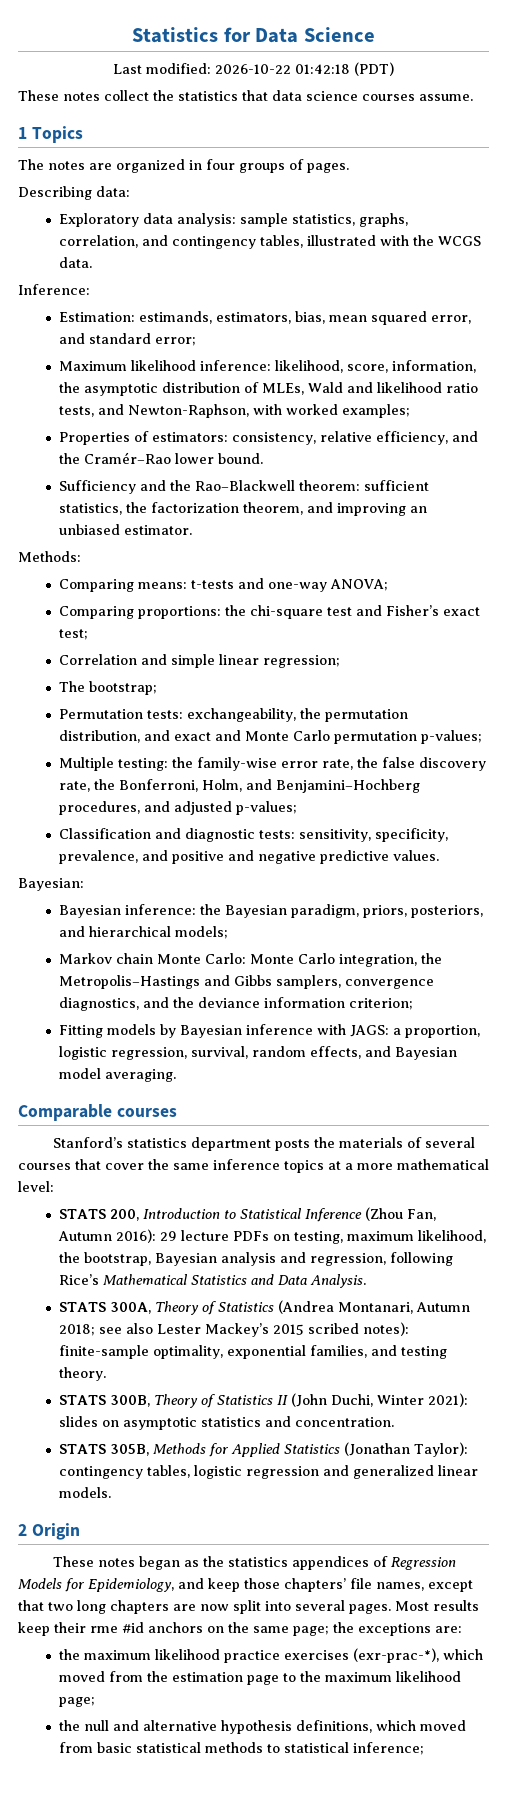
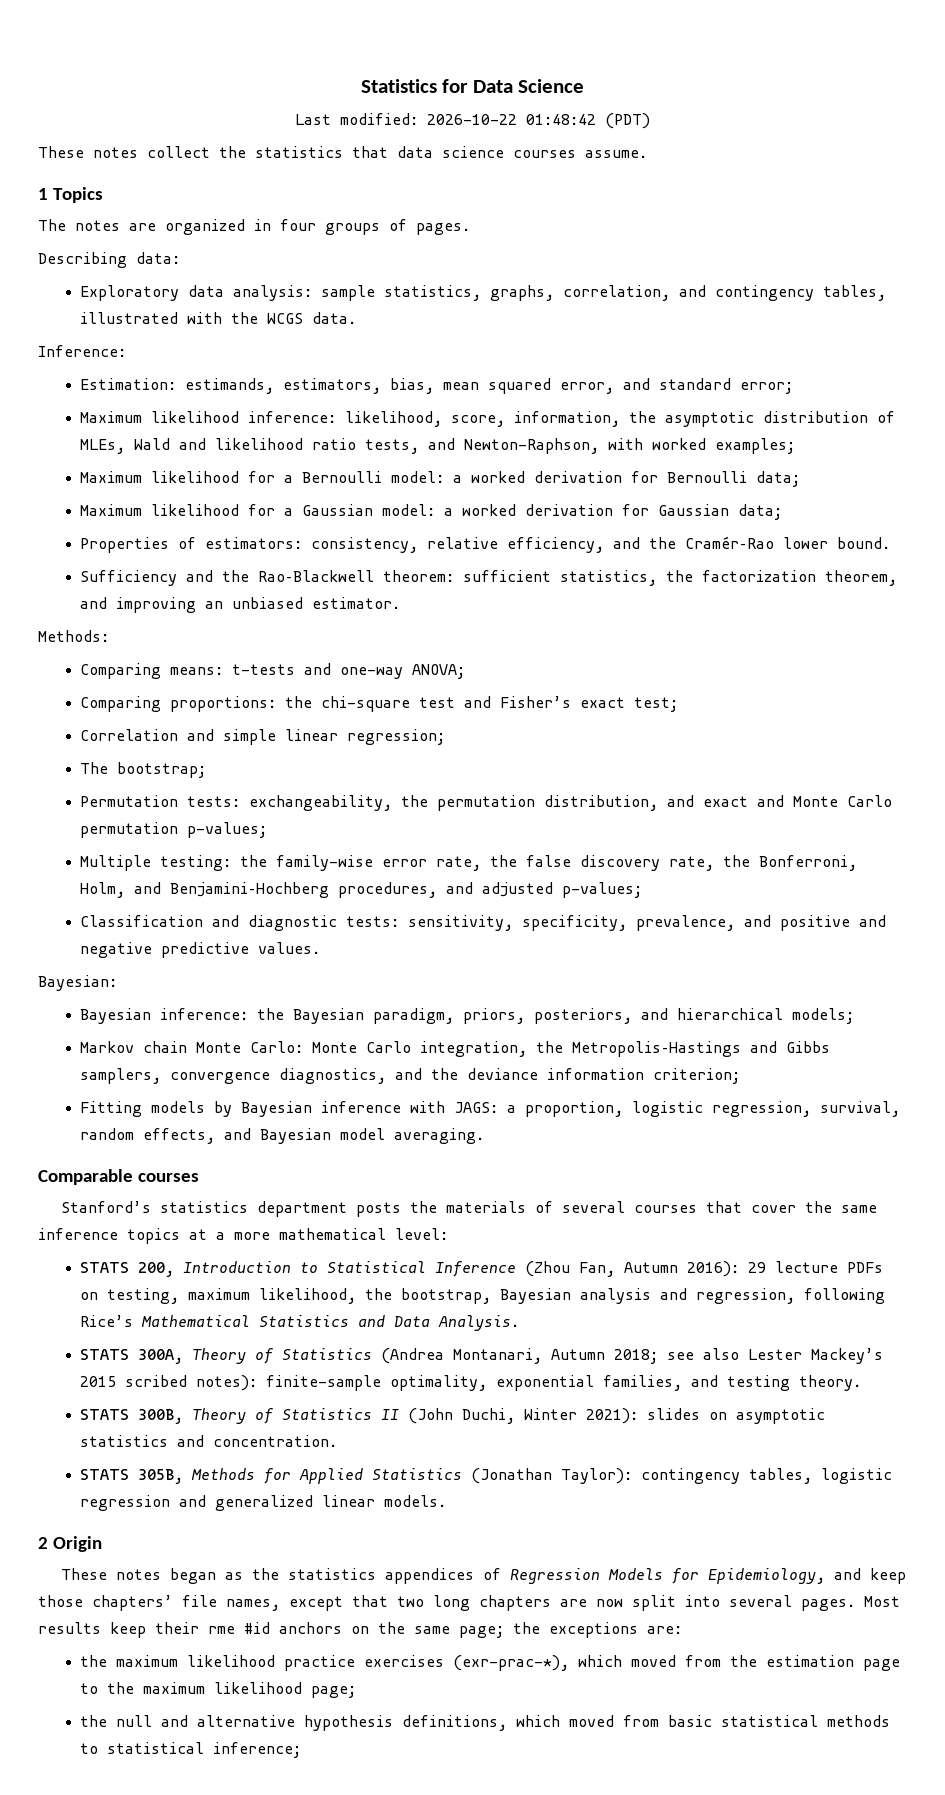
[295,64,350,74] 01:42:18 -> [526,114,596,125] 01:48:42
(411, 411) none -> [80,471,801,487] [80,504,783,520] // Maximum likelihood for a Bernoulli model: a worked derivation for Bernoulli data; // Maximum likelihood for a Gaussian model: a worked derivation for Gaussian data;

